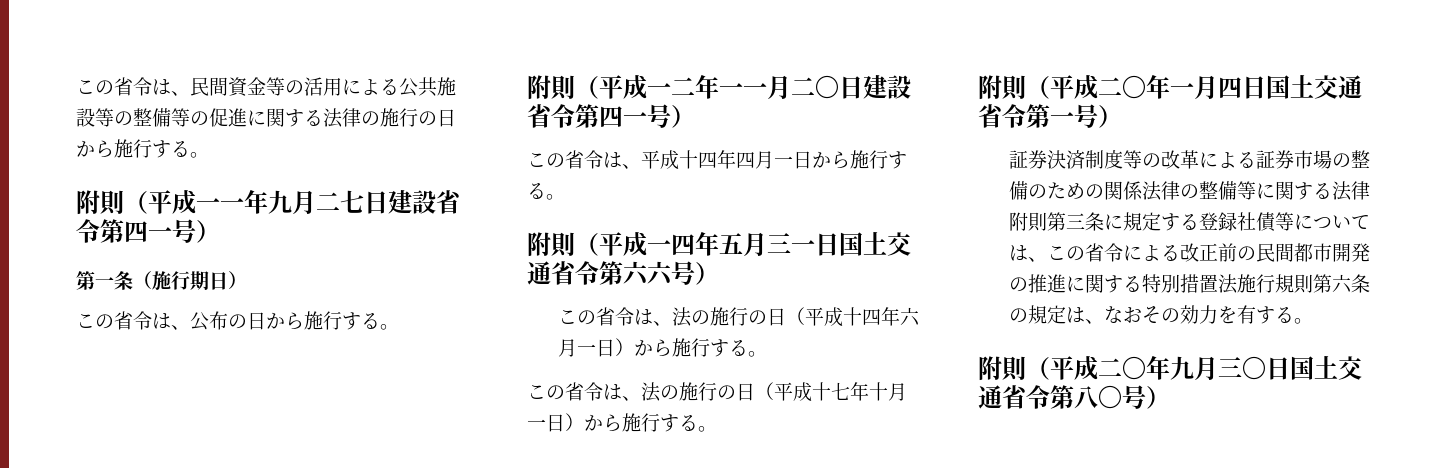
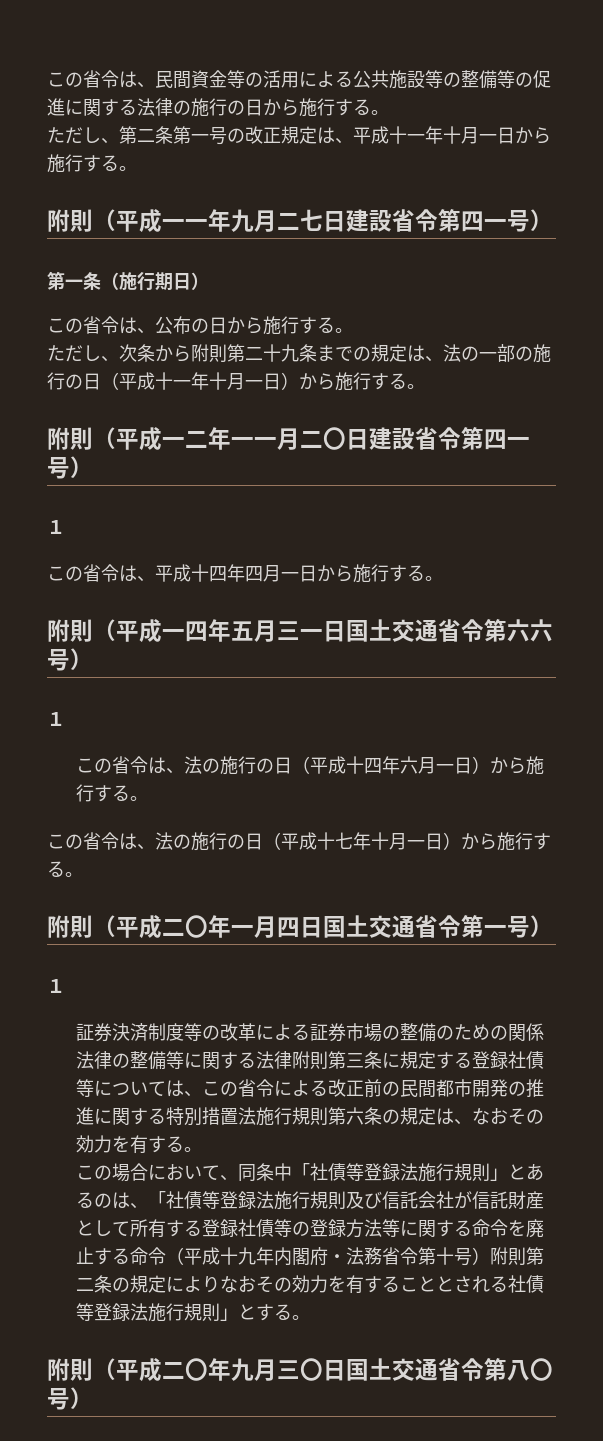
(209, 155) none -> [47,126,551,145] [47,154,137,173] // ただし、第二条第一号の改正規定は、平成十一年十月一日から施行する。
(399, 327) none -> [47,344,551,363] [47,372,425,391] // ただし、次条から附則第二十九条までの規定は、法の一部の施行の日（平成十一年十月一日）から施行する。
(695, 116) none -> [47,520,65,534] // １
(719, 273) none -> [47,712,65,726] // １
(1122, 116) none -> [47,979,65,993] // １
(1313, 321) none -> [75,1163,544,1182] [75,1191,544,1210] [75,1219,544,1238] [75,1247,544,1266] [75,1275,544,1294] [75,1303,310,1322] // この場合において、同条中「社債等登録法施行規則」とあるのは、「社債等登録法施行規則及び信託会社が信託財産として所有する登録社債等の登録方法等に関する命令を廃止する命令（平成十九年内閣府・法務省令第十号）附則第二条の規定によりなおその効力を有することとされる社債等登録法施行規則」とする。

